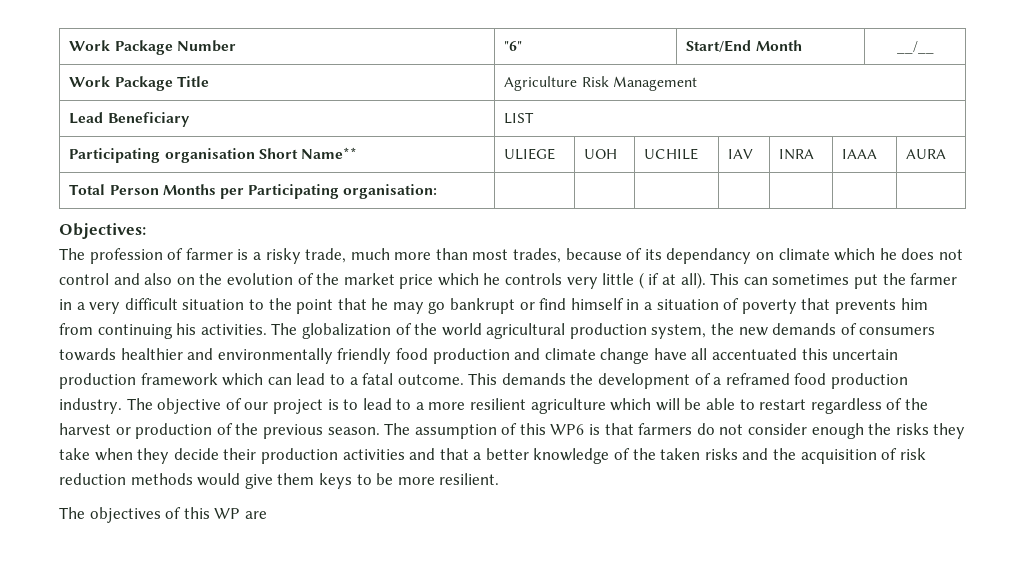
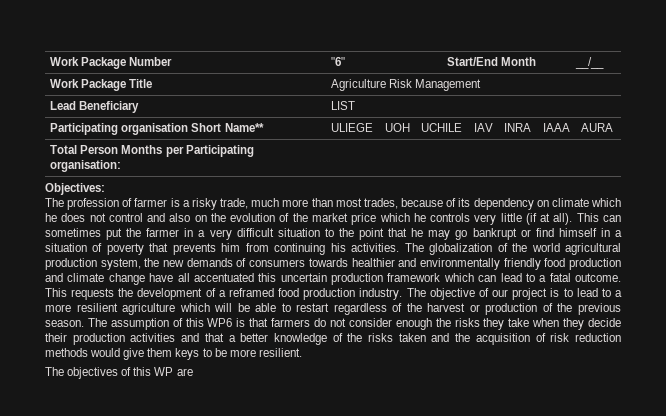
[666,248,752,264] dependancy -> [473,198,534,210] dependency
[638,272,660,289] ( if -> [525,213,537,225] (if
[501,373,566,385] demands -> [71,288,115,300] requests
[660,448,738,460] taken risks -> [368,333,426,342] risks taken

